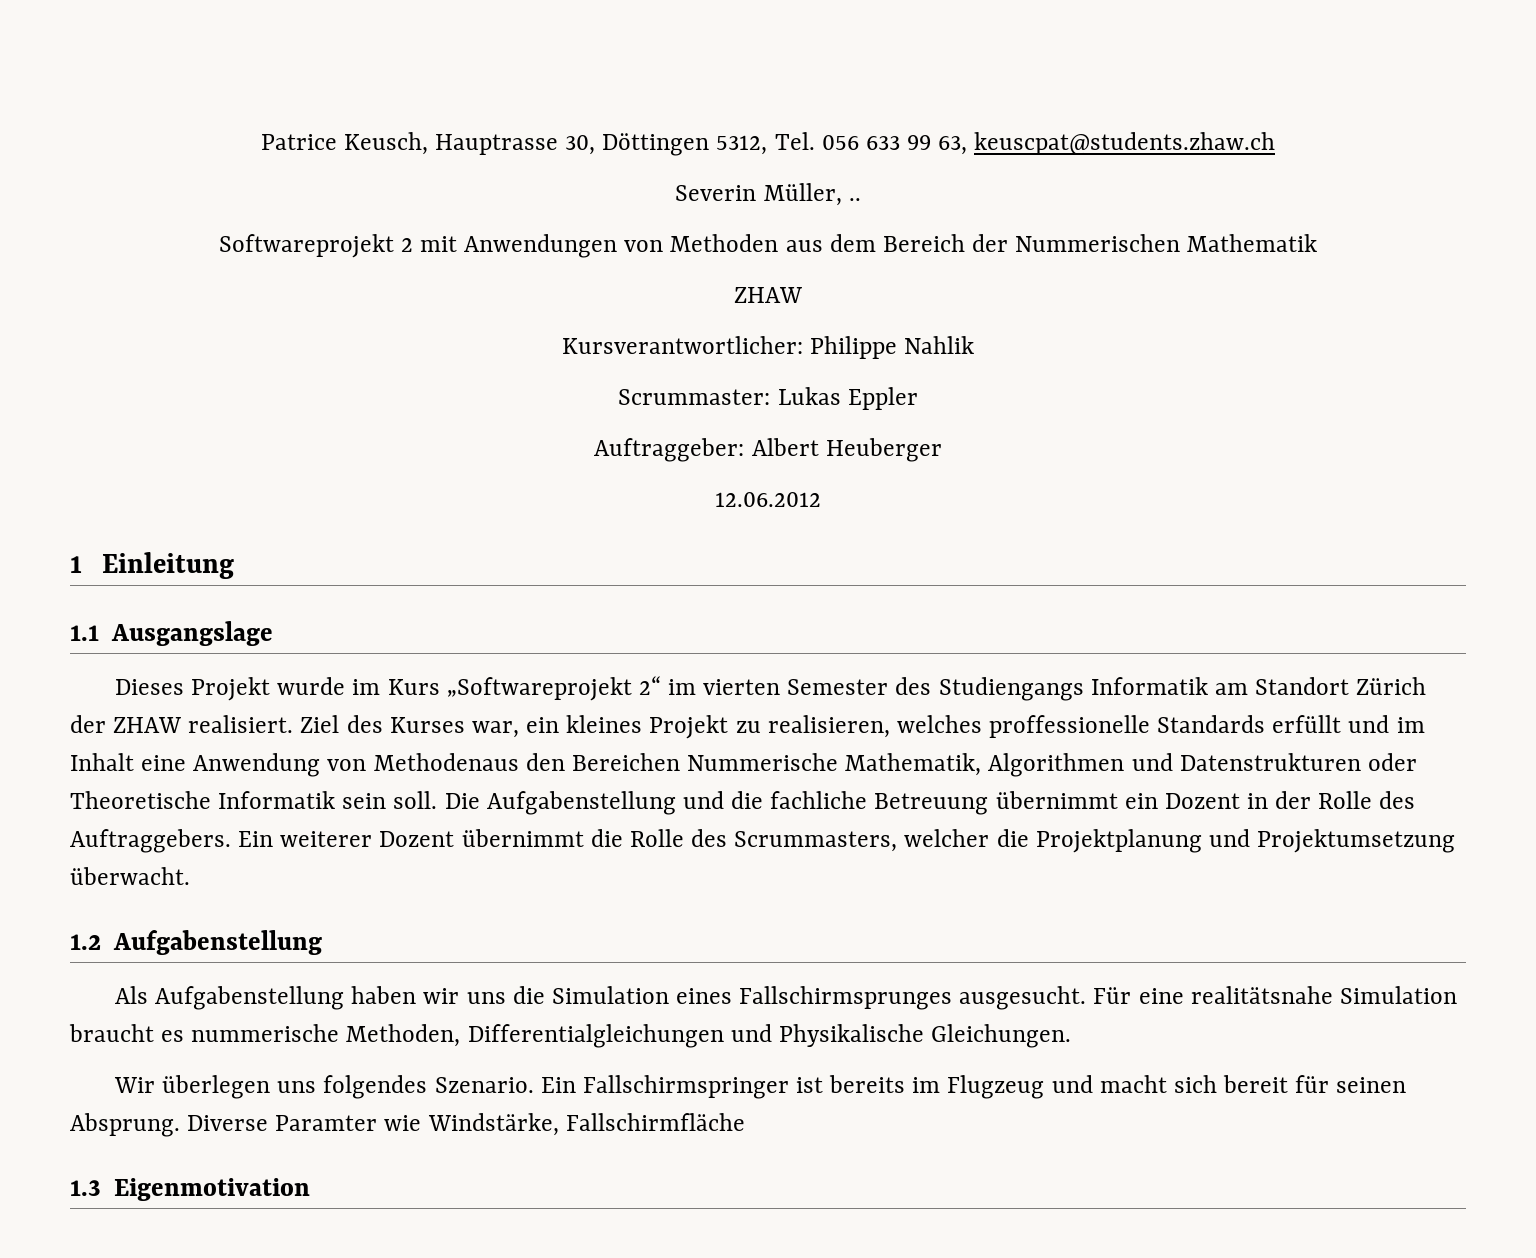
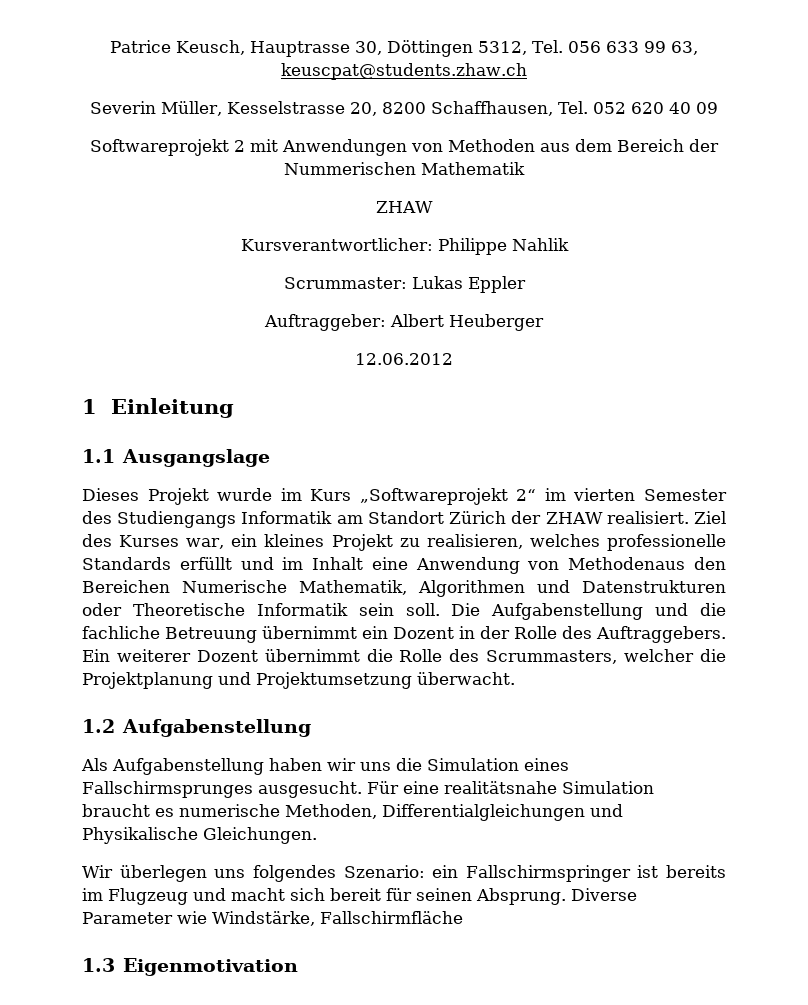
[848,198,861,201] .. -> [226,101,719,116] Kesselstrasse 20, 8200 Schaffhausen, Tel. 052 620 40 09
[989,715,1151,738] proffessionelle -> [607,534,726,551] professionelle
[687,753,839,771] Nummerische -> [182,580,287,593] Numerische
[191,1024,340,1042] nummerische -> [179,804,280,817] numerische
[434,1077,576,1093] Szenario. Ein -> [343,865,459,878] Szenario: ein
[275,1115,378,1131] Paramter -> [82,912,173,924] Parameter

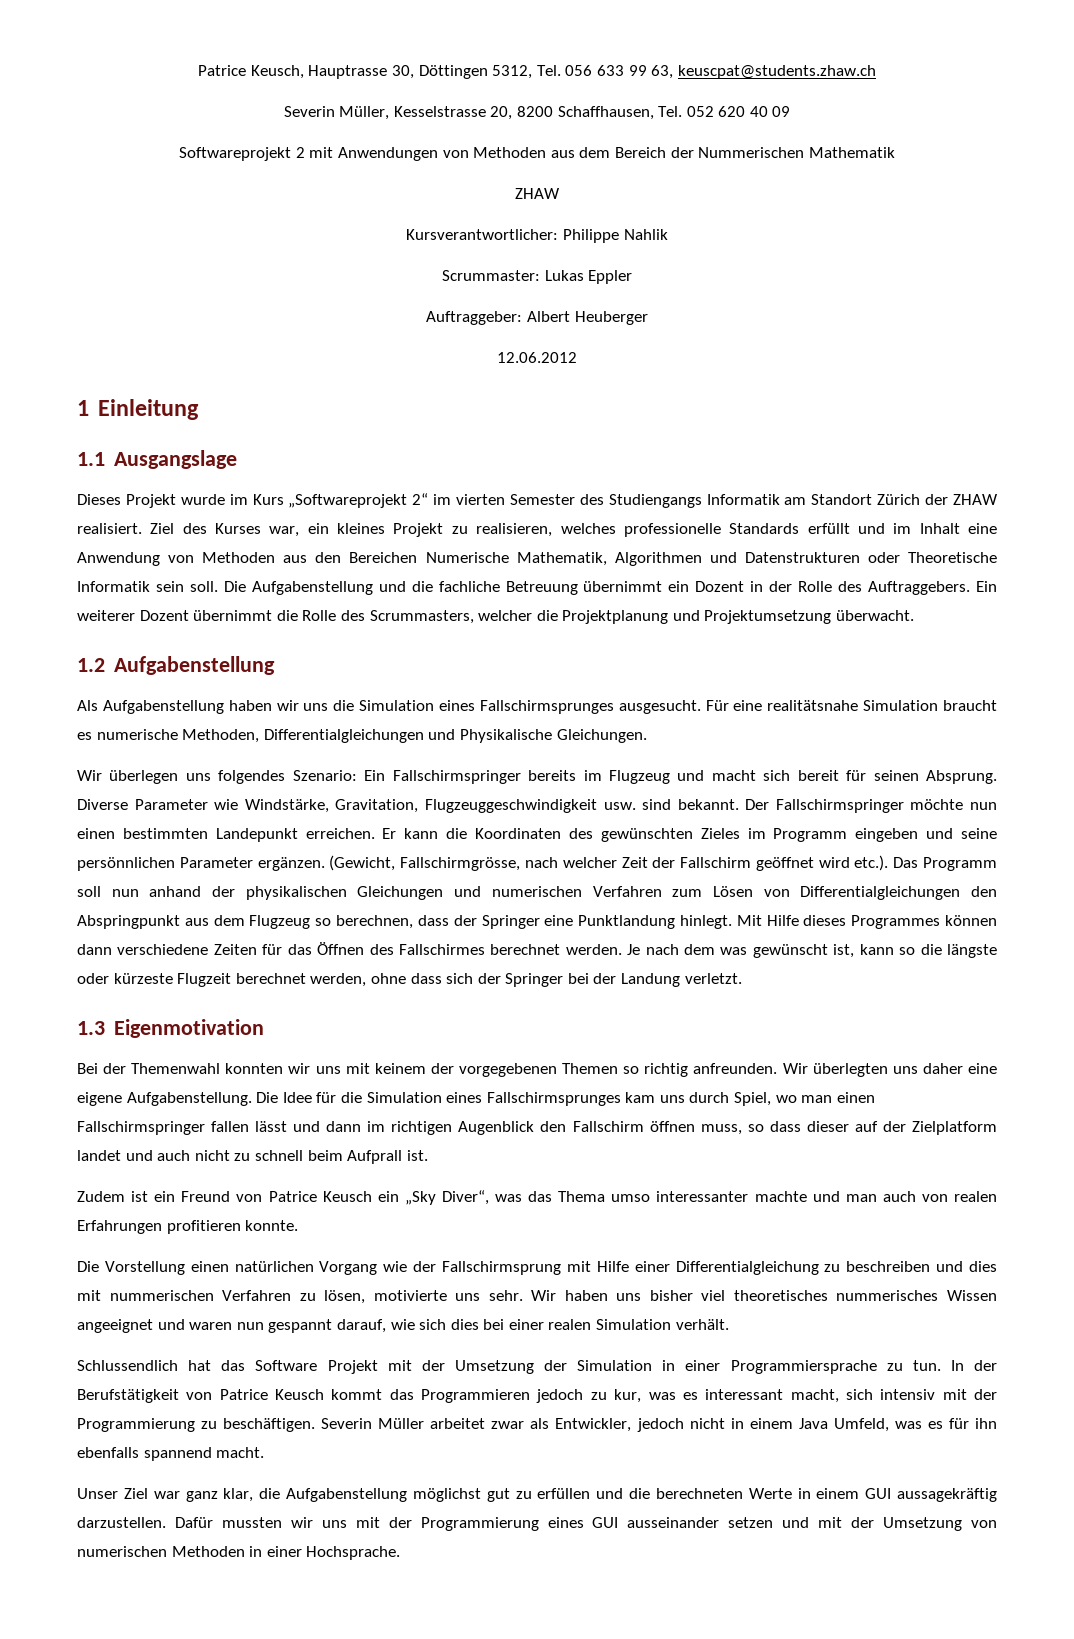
[568,557,686,570] Methodenaus -> [202,552,308,563] Methoden aus
[432,865,659,882] ein Fallschirmspringer ist -> [364,770,521,784] Ein Fallschirmspringer
[320,911,463,924] [82,958,299,976] Fallschirmfläche // 1.3 Eigenmotivation -> [335,799,998,813] [77,828,998,842] [77,855,998,871] [77,886,998,900] [77,915,997,929] [77,942,998,958] [77,973,742,987] [77,1019,264,1038] [77,1063,997,1077] [77,1092,875,1106] [77,1121,997,1135] [77,1150,428,1164] [77,1190,998,1205] [77,1220,299,1234] [77,1261,998,1275] [77,1290,997,1304] [77,1319,729,1333] [77,1360,997,1374] [77,1389,998,1403] [77,1418,997,1432] [77,1447,265,1461] [77,1488,998,1502] [77,1517,997,1531] [77,1546,401,1560] Gravitation, Flugzeuggeschwindigkeit usw. sind bekannt. Der Fallschirmspringer möchte nun einen bestimmten Landepunkt erreichen. Er kann die Koordinaten des gewünschten Zieles im Programm eingeben und seine persönnlichen Parameter ergänzen. (Gewicht, Fallschirmgrösse, nach welcher Zeit der Fallschirm geöffnet wird etc.). Das Programm soll nun anhand der physikalischen Gleichungen und numerischen Verfahren zum Lösen von Differentialgleichungen den Abspringpunkt aus dem Flugzeug so berechnen, dass der Springer eine Punktlandung hinlegt. Mit Hilfe dieses Programmes können dann verschiedene Zeiten für das Öffnen des Fallschirmes berechnet werden. Je nach dem was gewünscht ist, kann so die längste oder kürzeste Flugzeit berechnet werden, ohne dass sich der Springer bei der Landung verletzt. // 1.3 Eigenmotivation // Bei der Themenwahl konnten wir uns mit keinem der vorgegebenen Themen so richtig anfreunden. Wir überlegten uns daher eine eigene Aufgabenstellung. Die Idee für die Simulation eines Fallschirmsprunges kam uns durch Spiel, wo man einen Fallschirmspringer fallen lässt und dann im richtigen Augenblick den Fallschirm öffnen muss, so dass dieser auf der Zielplatform landet und auch nicht zu schnell beim Aufprall ist. // Zudem ist ein Freund von Patrice Keusch ein „Sky Diver“, was das Thema umso interessanter machte und man auch von realen Erfahrungen profitieren konnte. // Die Vorstellung einen natürlichen Vorgang wie der Fallschirmsprung mit Hilfe einer Differentialgleichung zu beschreiben und dies mit nummerischen Verfahren zu lösen, motivierte uns sehr. Wir haben uns bisher viel theoretisches nummerisches Wissen angeeignet und waren nun gespannt darauf, wie sich dies bei einer realen Simulation verhält. // Schlussendlich hat das Software Projekt mit der Umsetzung der Simulation in einer Programmiersprache zu tun. In der Berufstätigkeit von Patrice Keusch kommt das Programmieren jedoch zu kur, was es interessant macht, sich intensiv mit der Programmierung zu beschäftigen. Severin Müller arbeitet zwar als Entwickler, jedoch nicht in einem Java Umfeld, was es für ihn ebenfalls spannend macht. // Unser Ziel war ganz klar, die Aufgabenstellung möglichst gut zu erfüllen und die berechneten Werte in einem GUI aussagekräftig darzustellen. Dafür mussten wir uns mit der Programmierung eines GUI ausseinander setzen und mit der Umsetzung von numerischen Methoden in einer Hochsprache.

